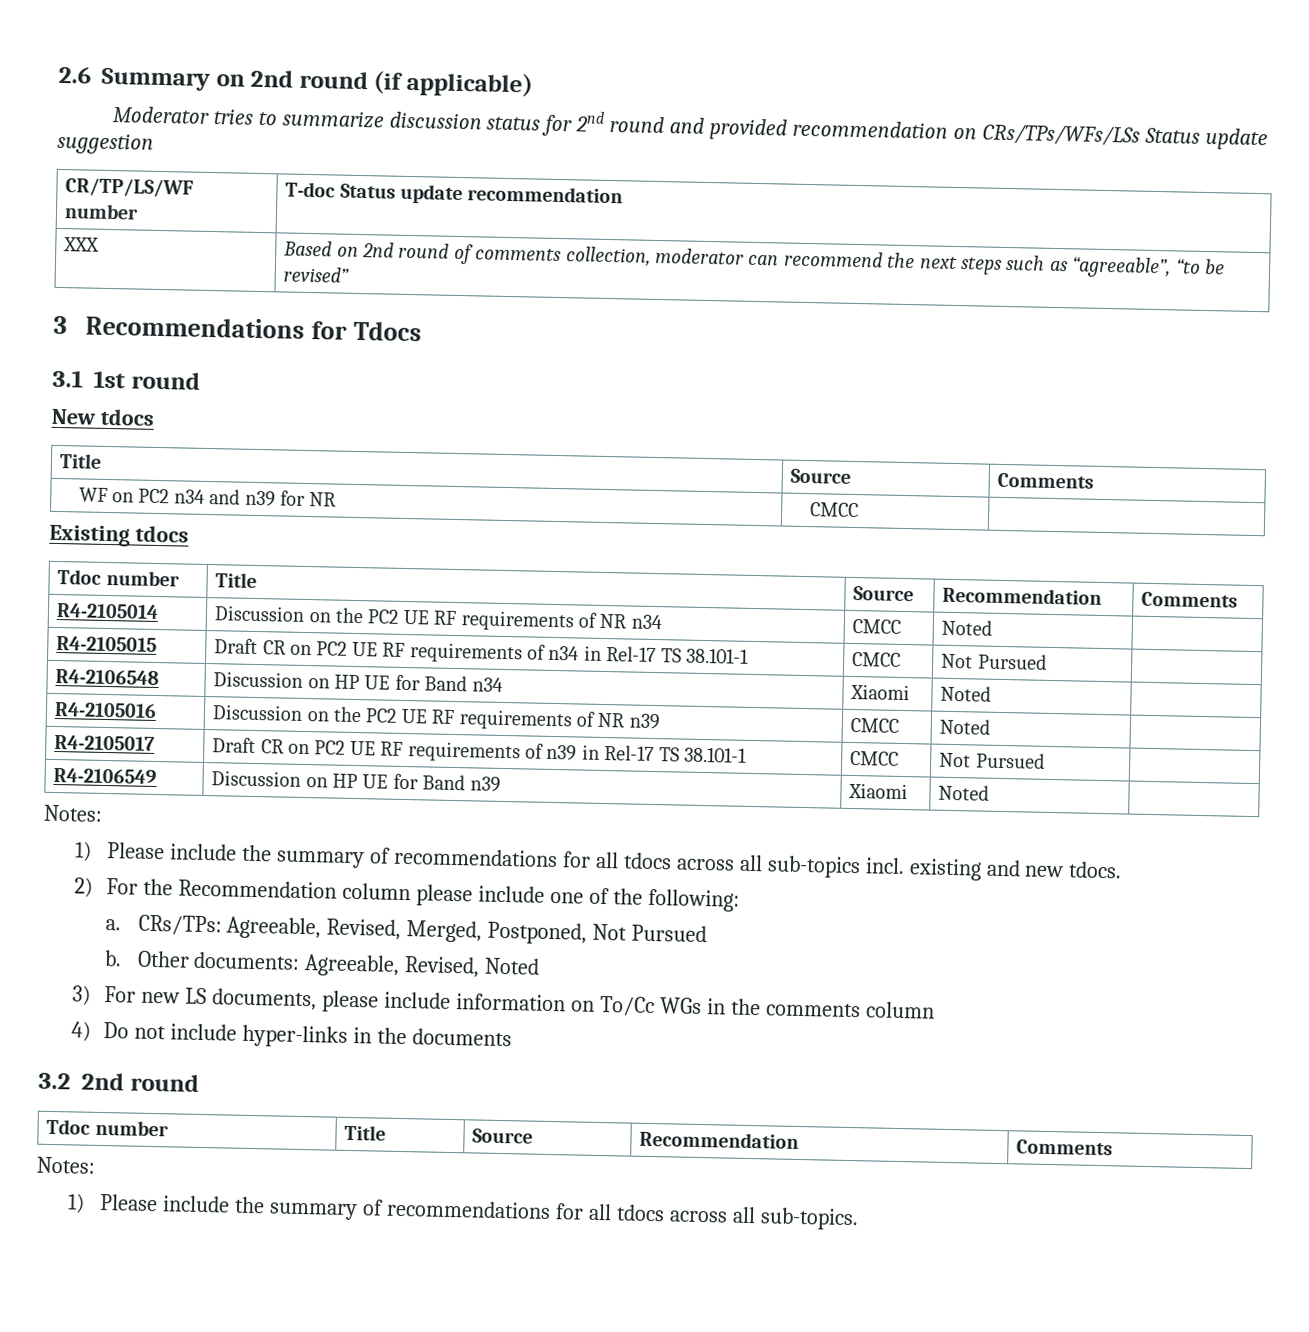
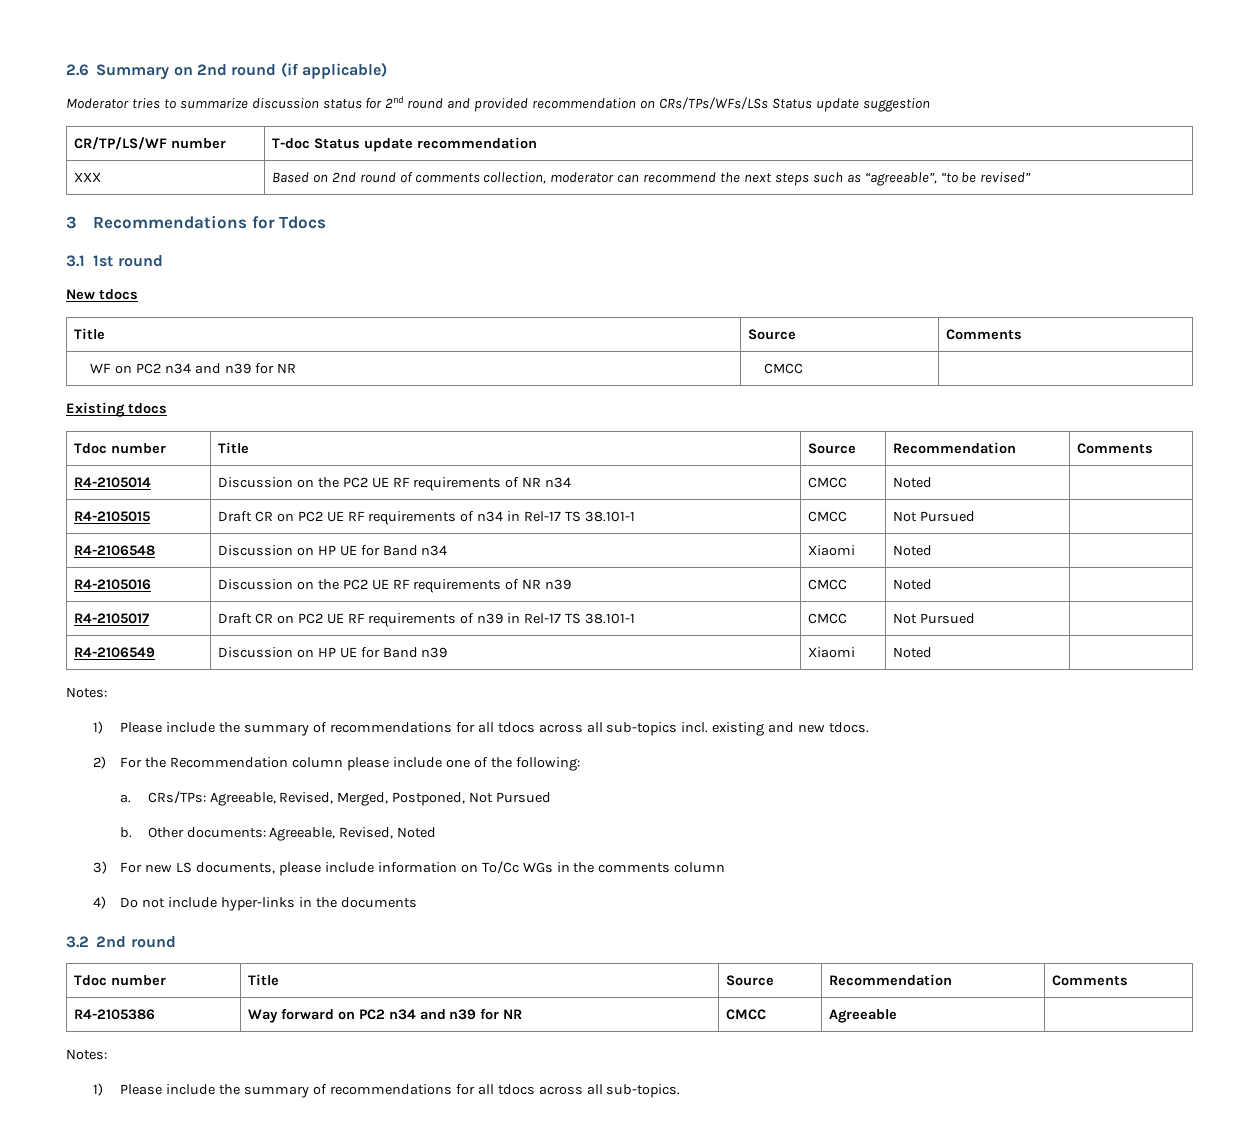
(1114, 1147) none -> [73,1009,155,1020] [247,1008,523,1023] [725,1009,766,1020] [828,1009,897,1023] // R4-2105386 | Way forward on PC2 n34 and n39 for NR | CMCC | Agreeable |

